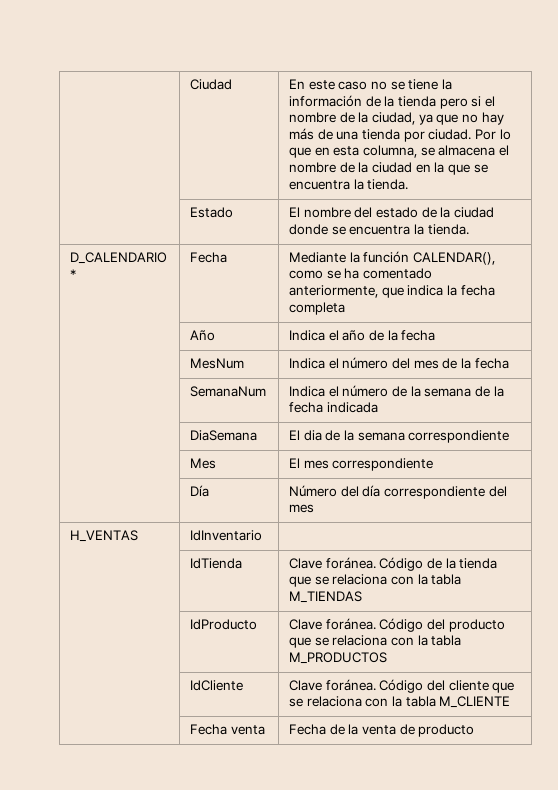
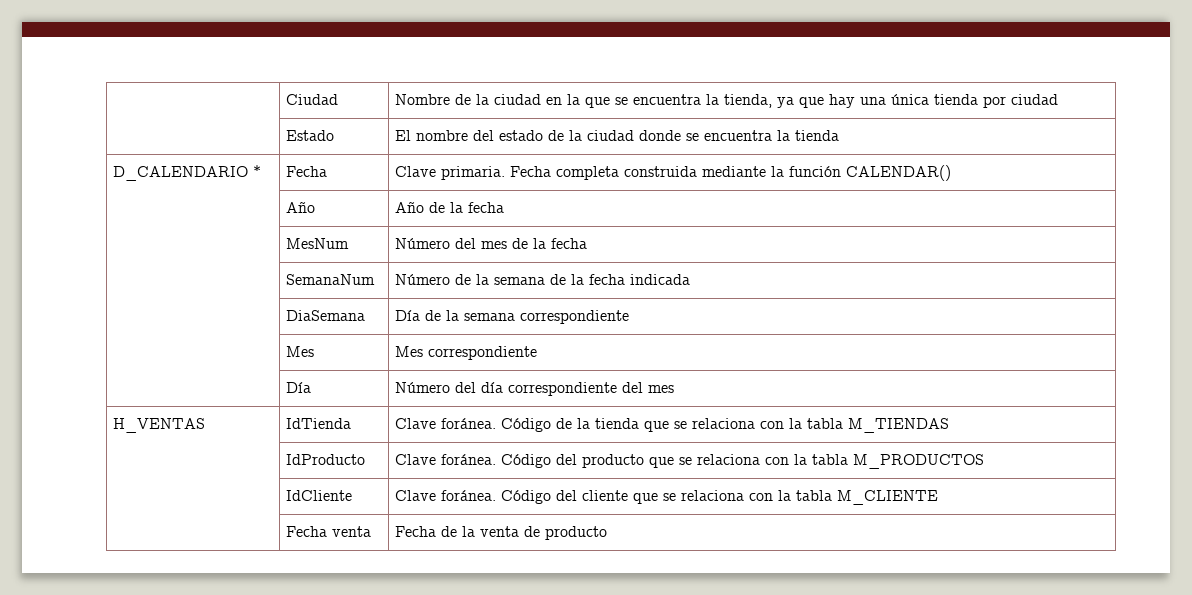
[289,79,452,90] [289,95,495,109] [289,112,504,125] [289,128,511,142] [289,145,509,158] [289,162,337,173] En este caso no se tiene la información de la tienda pero si el nombre de la ciudad, ya que no hay más de una tienda por ciudad. Por lo que en esta columna, se almacena el nombre -> [395,94,451,105] Nombre
[367,179,409,190] tienda. -> [724,94,1059,108] tienda, ya que hay una única tienda por ciudad
[427,224,469,235] tienda. -> [795,130,840,141] tienda
[289,251,495,265] [289,268,432,279] [289,285,495,298] [289,302,346,315] [190,330,216,341] [289,330,366,341] Mediante la función CALENDAR(), como se ha comentado anteriormente, que indica la fecha completa // | Año | Indica el año -> [395,165,952,181] [286,201,316,213] [395,201,425,213] Clave primaria. Fecha completa construida mediante la función CALENDAR() // | Año | Año
[289,357,389,369] Indica el número -> [395,238,451,249] Número
[289,385,389,397] Indica el número -> [395,274,451,285] Número
[289,430,322,441] El dia -> [395,310,421,321] Día
[289,458,329,469] El mes -> [395,346,424,357] Mes
[190,530,263,541] | IdInventario | // -> (206, 425) none

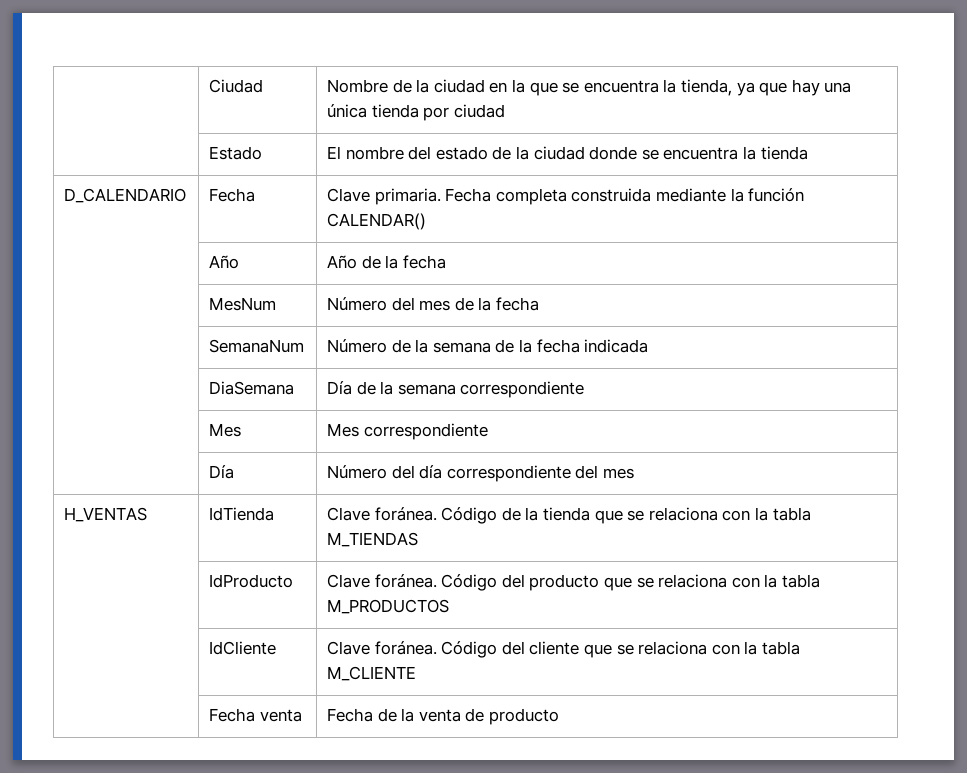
[253,165,262,177] * -> (187, 195) none

